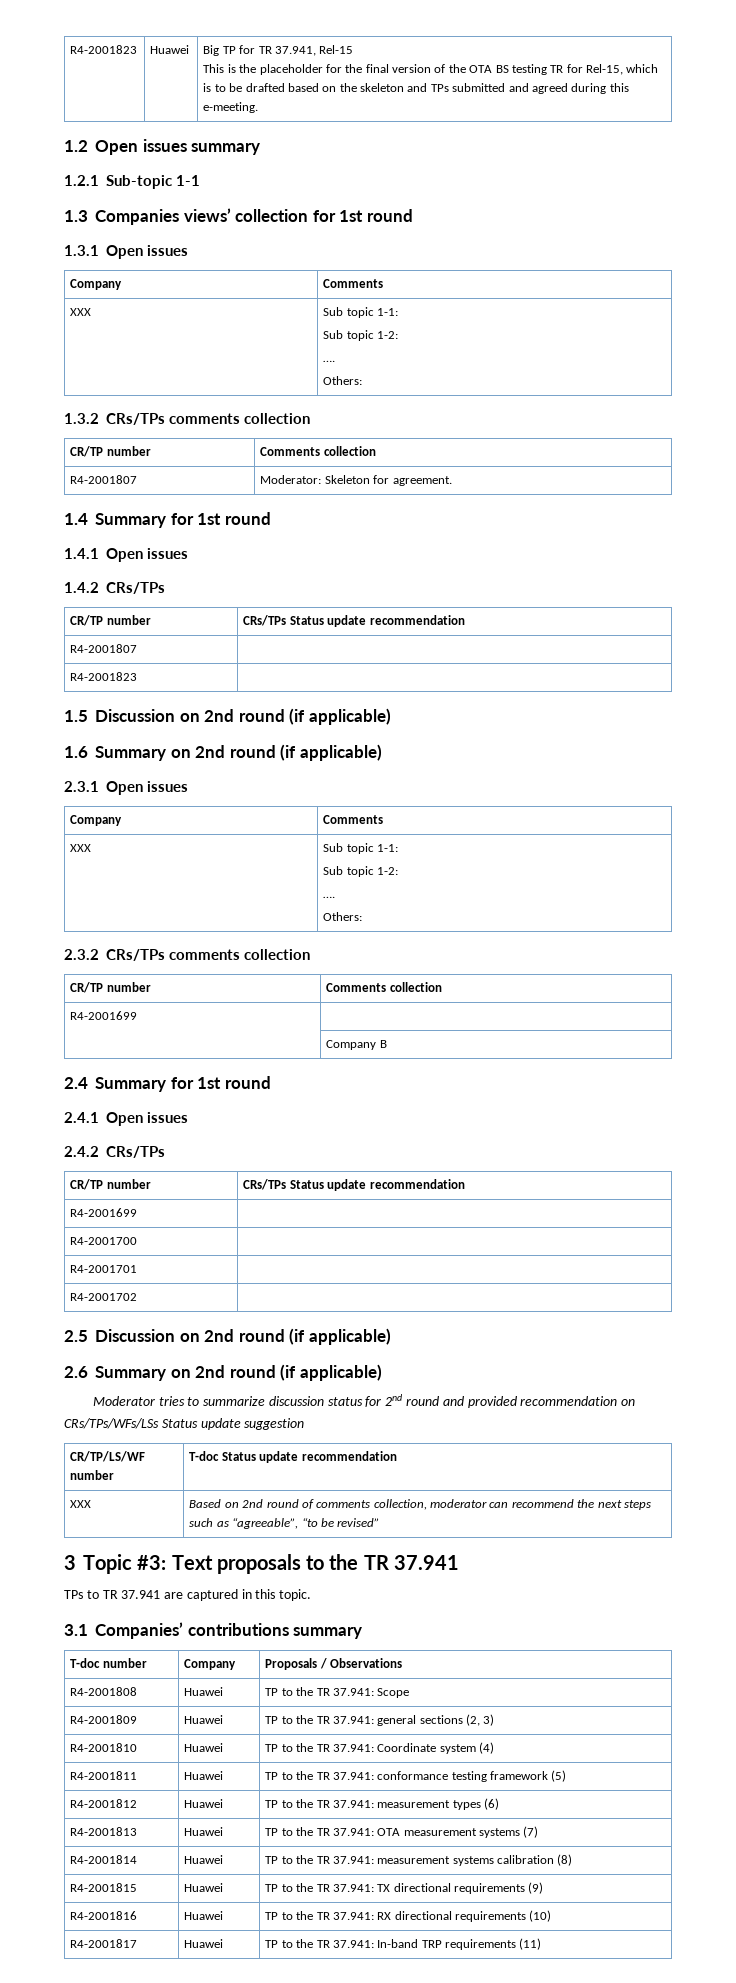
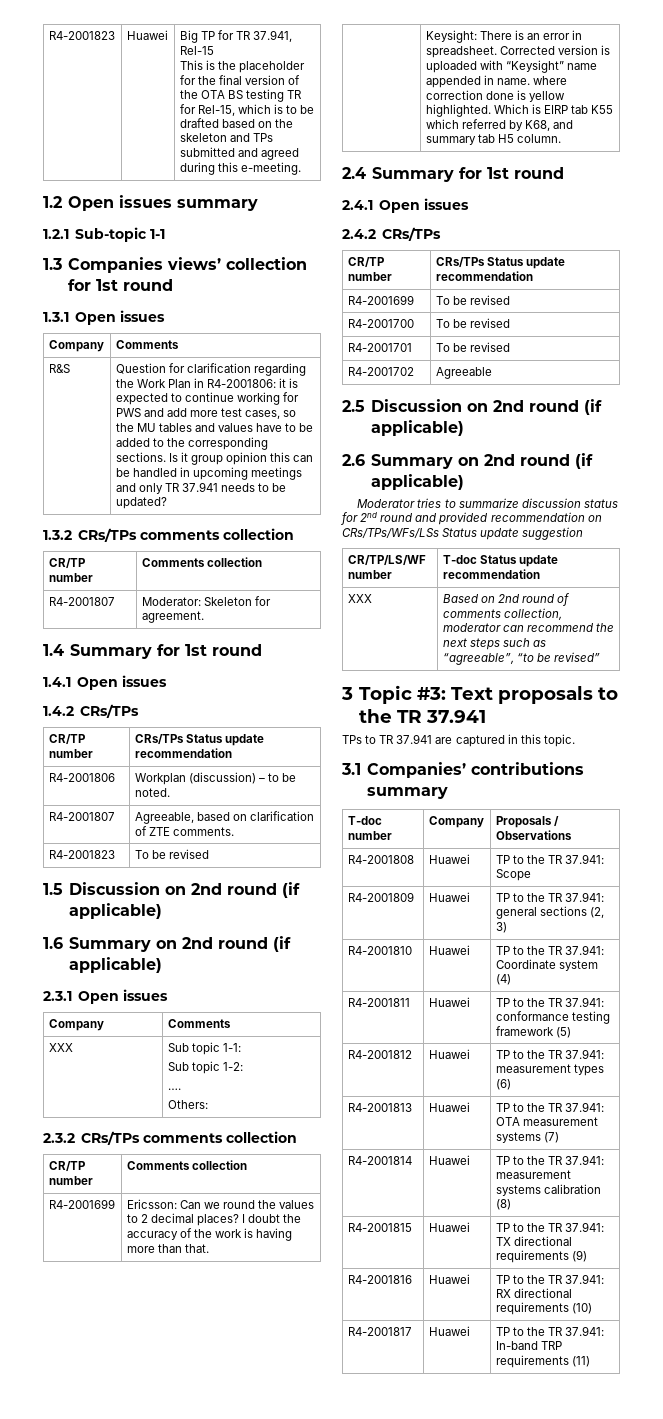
[70,308,92,316] [323,307,399,318] [323,330,399,341] [323,360,336,362] [323,376,363,385] XXX | Sub topic 1-1: // Sub topic 1-2: // …. // Others: -> [48,364,70,373] [115,363,307,376] [115,378,299,388] [115,392,300,405] [115,408,297,419] [115,423,314,432] [115,437,269,450] [115,452,314,465] [115,467,303,480] [115,482,287,494] [115,497,167,509] R&S | Question for clarification regarding the Work Plan in R4-2001806: it is expected to continue working for PWS and add more test cases, so the MU tables and values have to be added to the corresponding sections. Is it group opinion this can be handled in upcoming meetings and only TR 37.941 needs to be updated?
[70,644,138,653] [70,672,138,681] R4-2001807 | // R4-2001823 | -> [48,773,115,782] [134,772,297,785] [134,788,170,797] [48,812,115,821] [134,811,315,824] [134,826,234,836] [48,850,115,859] [134,849,209,859] R4-2001806 | Workplan (discussion) – to be noted. // R4-2001807 | Agreeable, based on clarification of ZTE comments. // R4-2001823 | To be revised
[326,1040,387,1050] // | Company B -> [126,1199,315,1209] [126,1213,302,1226] [126,1228,293,1241] [126,1244,209,1253] [425,30,583,43] [425,45,611,58] [425,60,598,73] [425,75,568,88] [425,90,566,102] [425,104,614,117] [425,119,574,131] [425,134,562,145] Ericsson: Can we round the values to 2 decimal places? I doubt the accuracy of the work is having more than that. // | Keysight: There is an error in spreadsheet. Corrected version is uploaded with “Keysight” name appended in name. where correction done is yellow highlighted. Which is EIRP tab K55 which referred by K68, and summary tab H5 column.
[70,1237,138,1245] [70,1265,138,1273] // R4-2001700 | // R4-2001701 | -> [435,295,510,305] [347,319,414,328] [435,318,510,328] [347,343,412,352] [435,342,510,352] To be revised // R4-2001700 | To be revised // R4-2001701 | To be revised
(138, 1297) none -> [435,367,492,379] Agreeable

